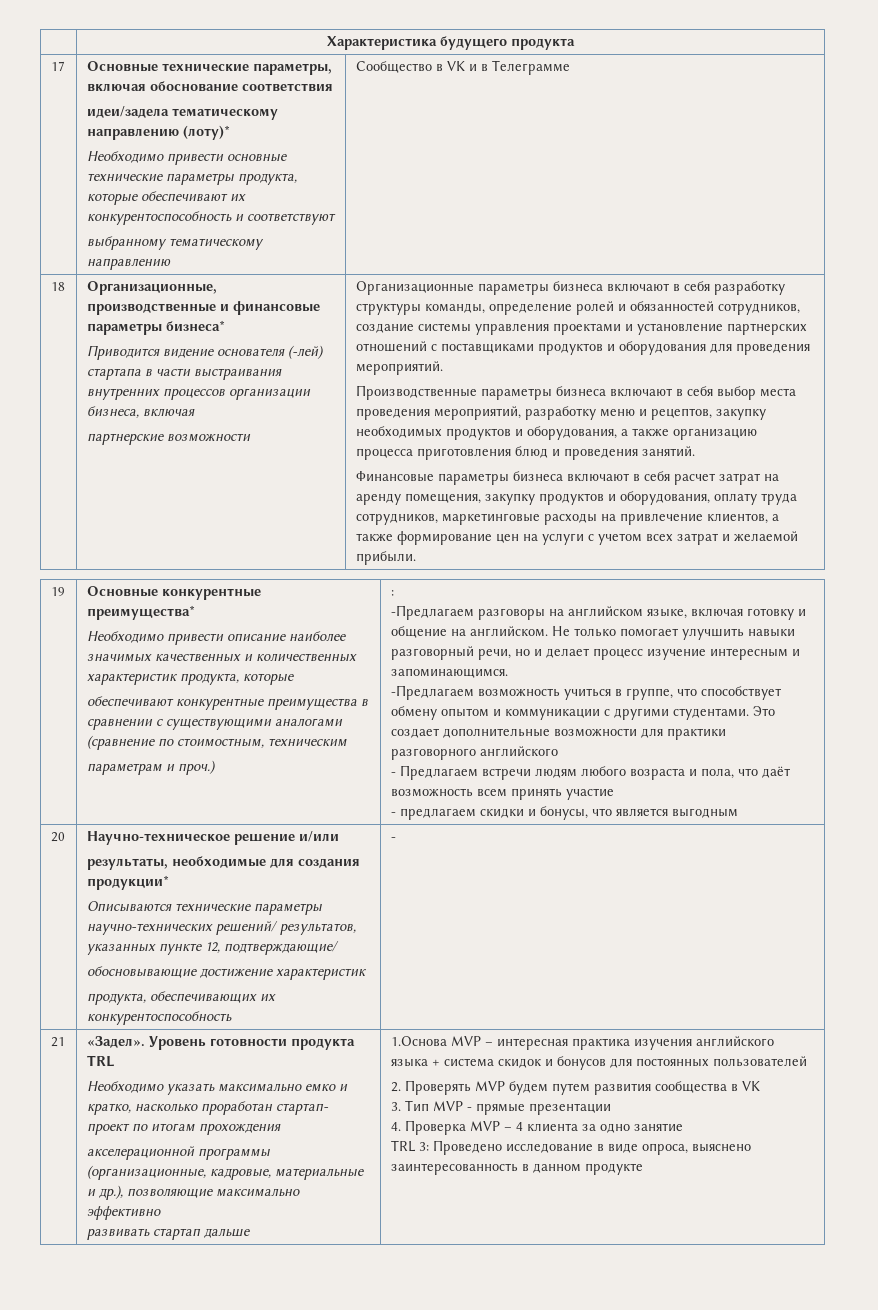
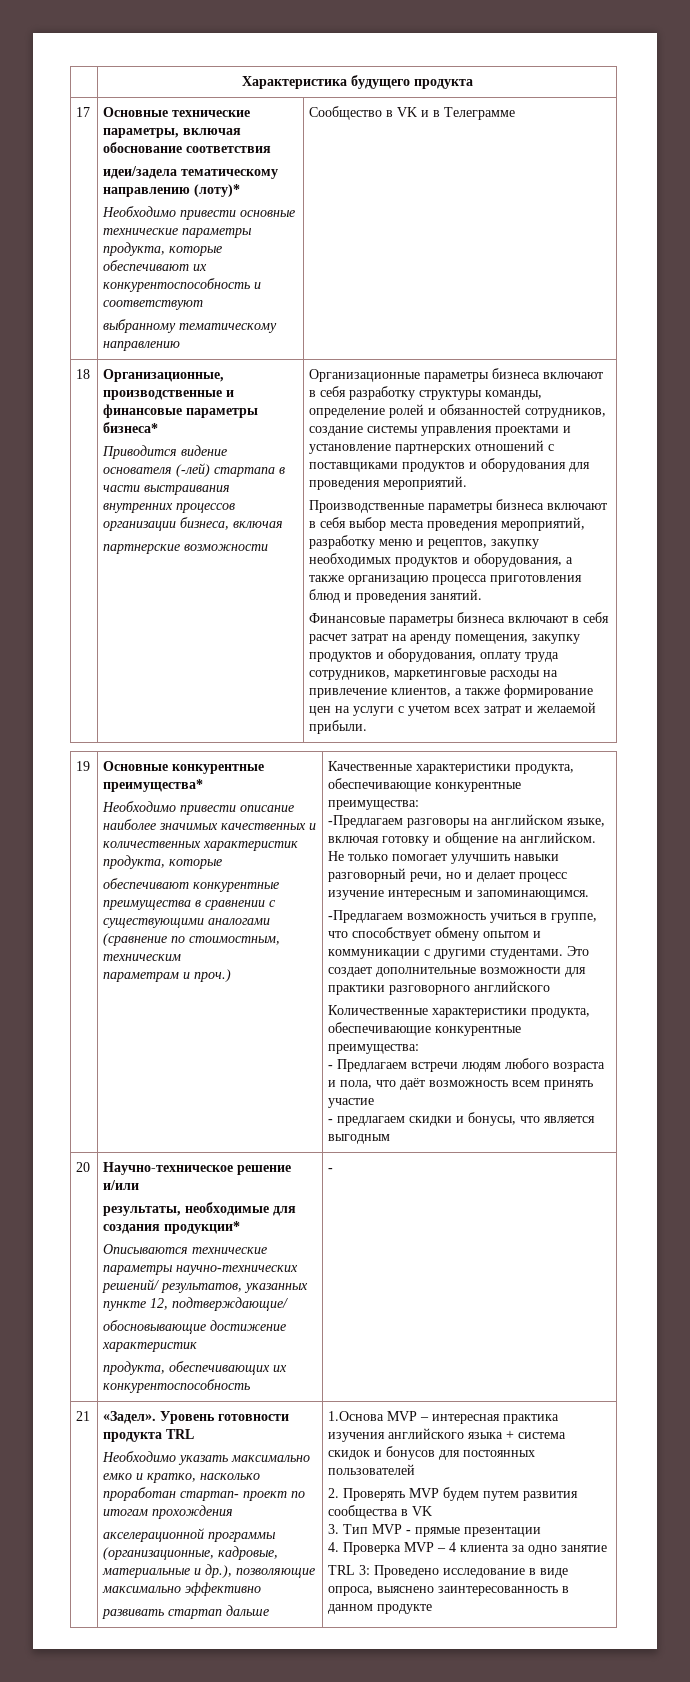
[390,590,394,596] : -> [328,761,575,774] [328,778,522,792] [328,800,420,810] Качественные характеристики продукта, обеспечивающие конкурентные преимущества:
(558, 751) none -> [328,1005,591,1018] [328,1022,522,1036] [328,1044,420,1054] // Количественные характеристики продукта, обеспечивающие конкурентные преимущества:

